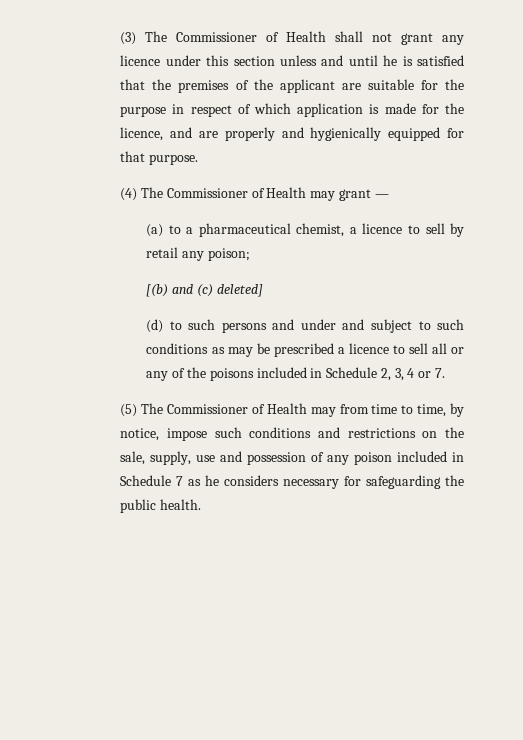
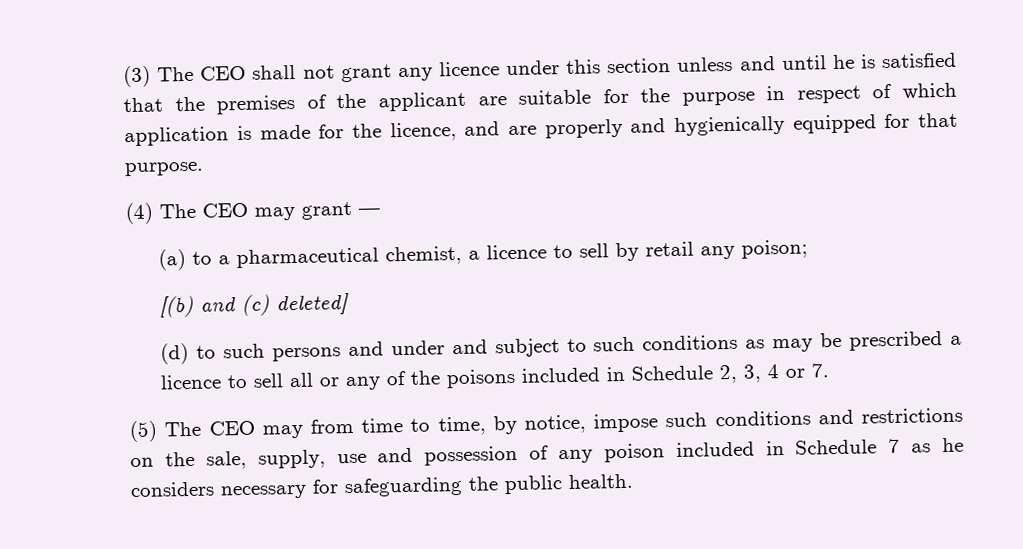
[176,31,327,42] Commissioner of Health -> [200,65,247,81] CEO
[166,187,307,198] Commissioner of Health -> [202,202,249,218] CEO
[167,403,307,414] Commissioner of Health -> [208,420,255,436] CEO

